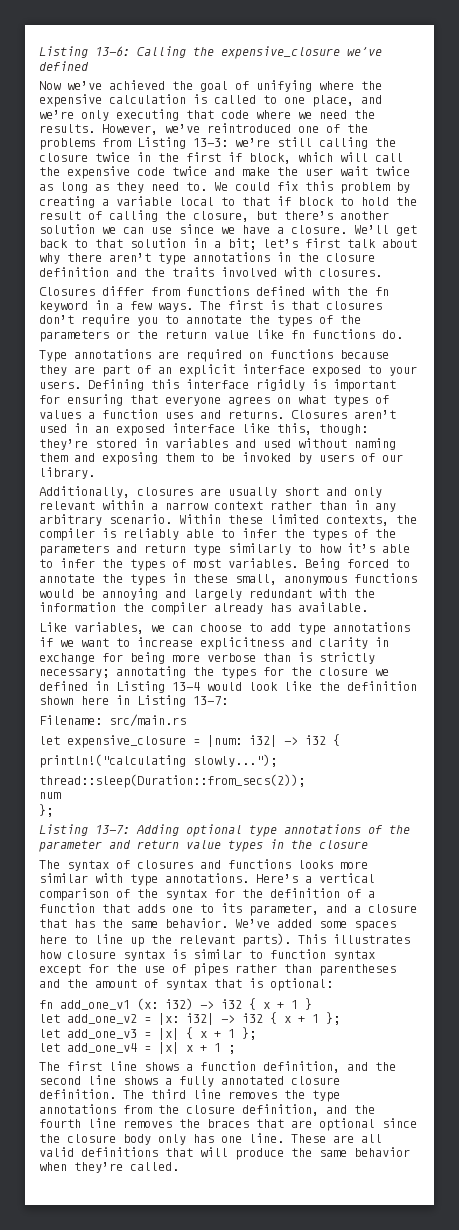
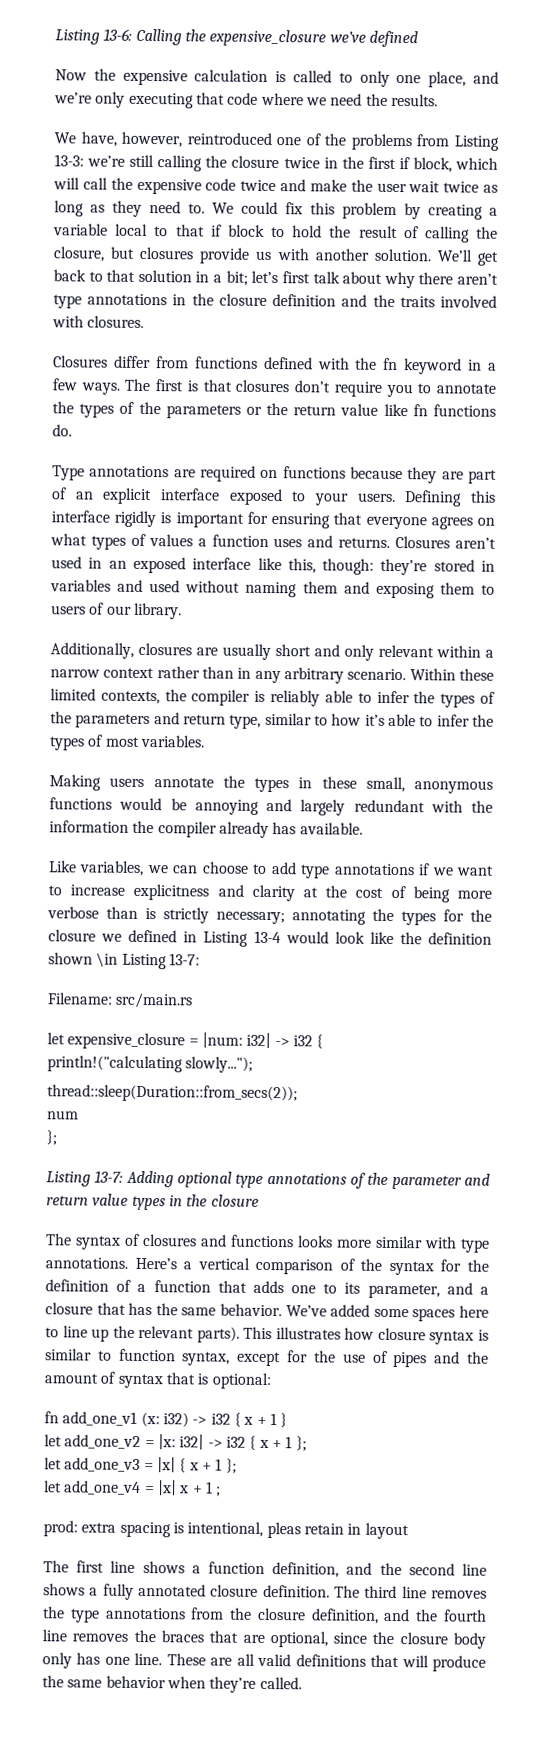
[67,80,354,92] we’ve achieved the goal of unifying where -> (87, 75) none
(277, 99) none -> [359,70,390,87] only
[102,124,200,135] However, we’ve -> [54,131,183,148] // We have, however,
[284,211,389,220] [39,224,347,234] there’s another solution we can use since we have a closure. -> [139,246,432,264] closures provide us with another solution.
[221,452,312,464] be invoked by -> (495, 589) none
[193,543,291,556] type similarly -> [229,712,312,729] type, similar
[305,558,410,570] Being forced to -> [49,774,145,791] // Making users
[375,637,389,647] [39,653,123,664] in exchange for -> [303,885,406,899] at the cost of
[81,695,130,705] here in -> [96,952,119,967] \in
[333,950,375,961] syntax -> [182,1351,231,1366] syntax,
[235,964,396,976] rather than parentheses -> (428, 1360) none
(235, 1049) none -> [43,1520,409,1540] // prod: extra spacing is intentional, pleas retain in layout
[319,1118,375,1131] optional -> [269,1631,328,1648] optional,

